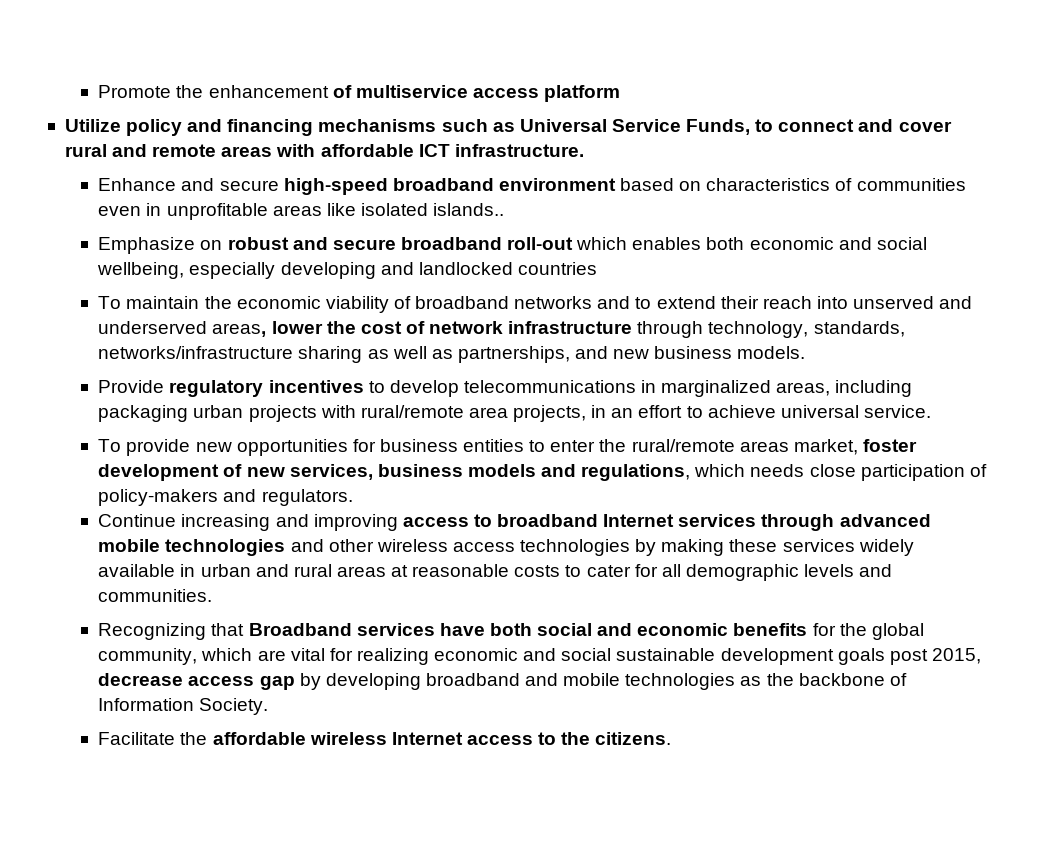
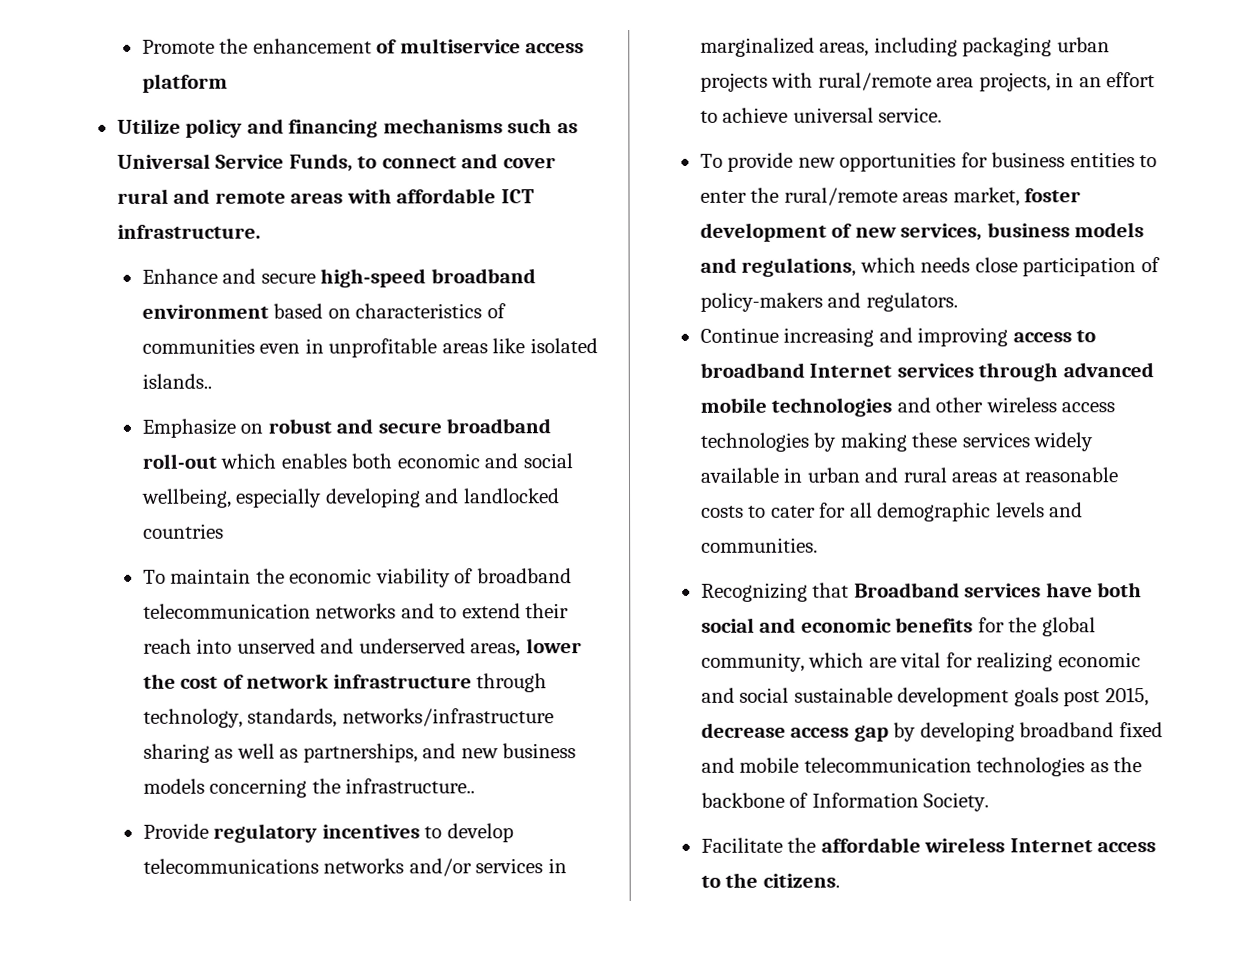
(510, 302) none -> [142,603,311,619] telecommunication
[737,346,806,359] models. -> [142,778,476,798] models concerning the infrastructure..
(636, 386) none -> [323,858,544,877] networks and/or services
(520, 679) none -> [1118,722,1163,738] fixed
(621, 679) none -> [803,757,972,773] telecommunication

